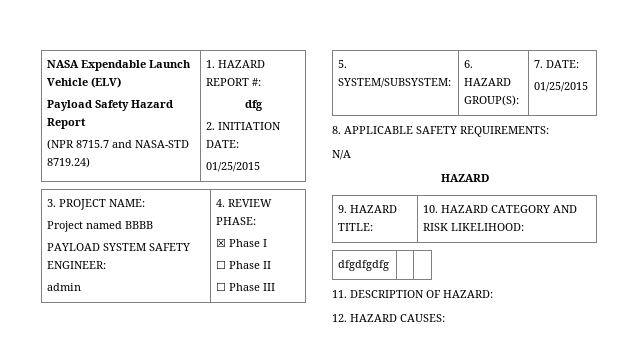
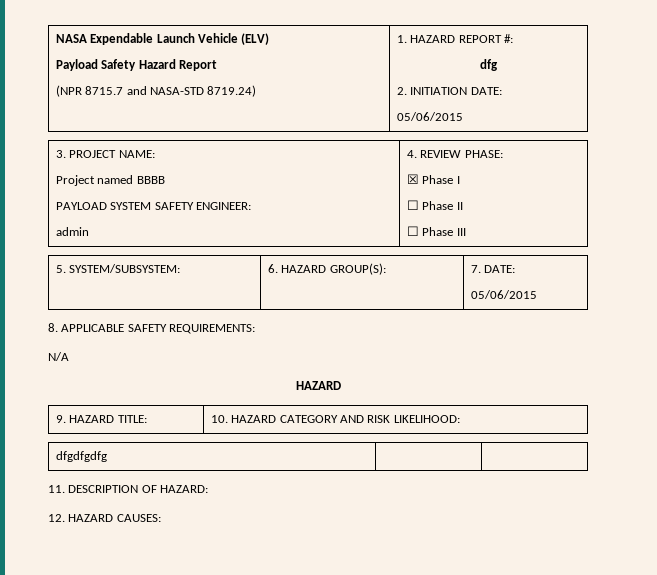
[206,162,261,172] 01/25/2015 -> [396,112,463,121] 05/06/2015
[534,82,589,92] 01/25/2015 -> [470,290,537,299] 05/06/2015

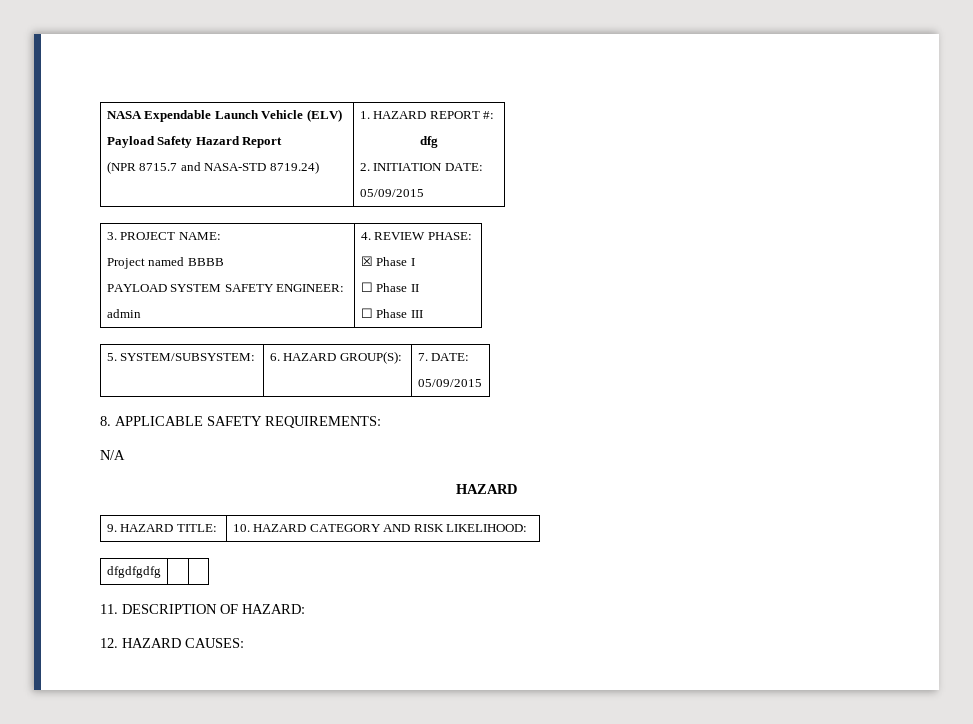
[396,112,463,121] 05/06/2015 -> [359,189,424,197] 05/09/2015
[470,290,537,299] 05/06/2015 -> [417,379,482,387] 05/09/2015

